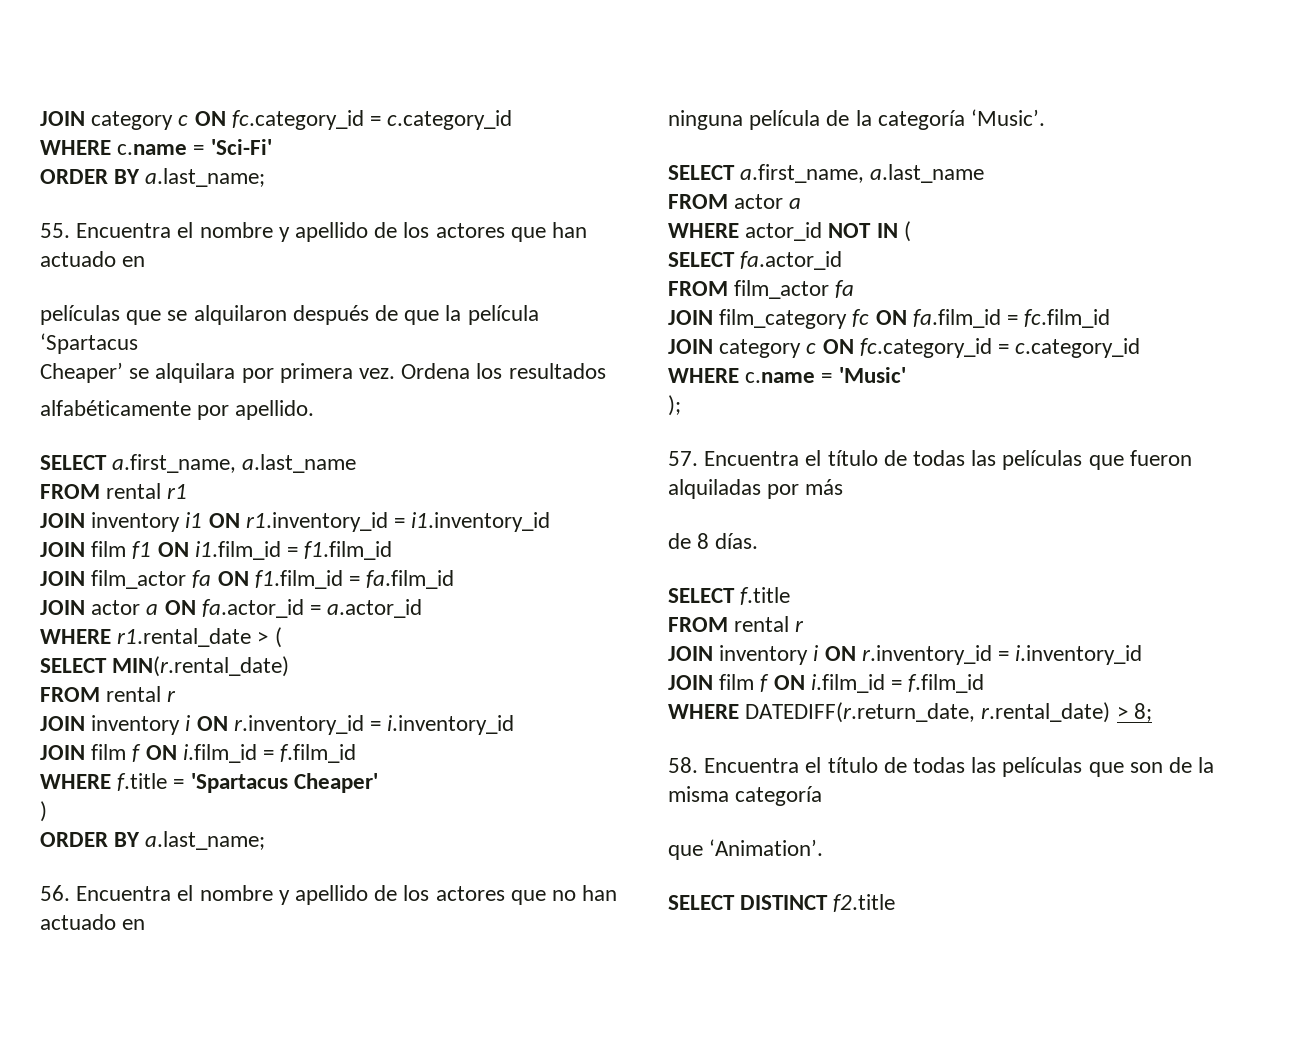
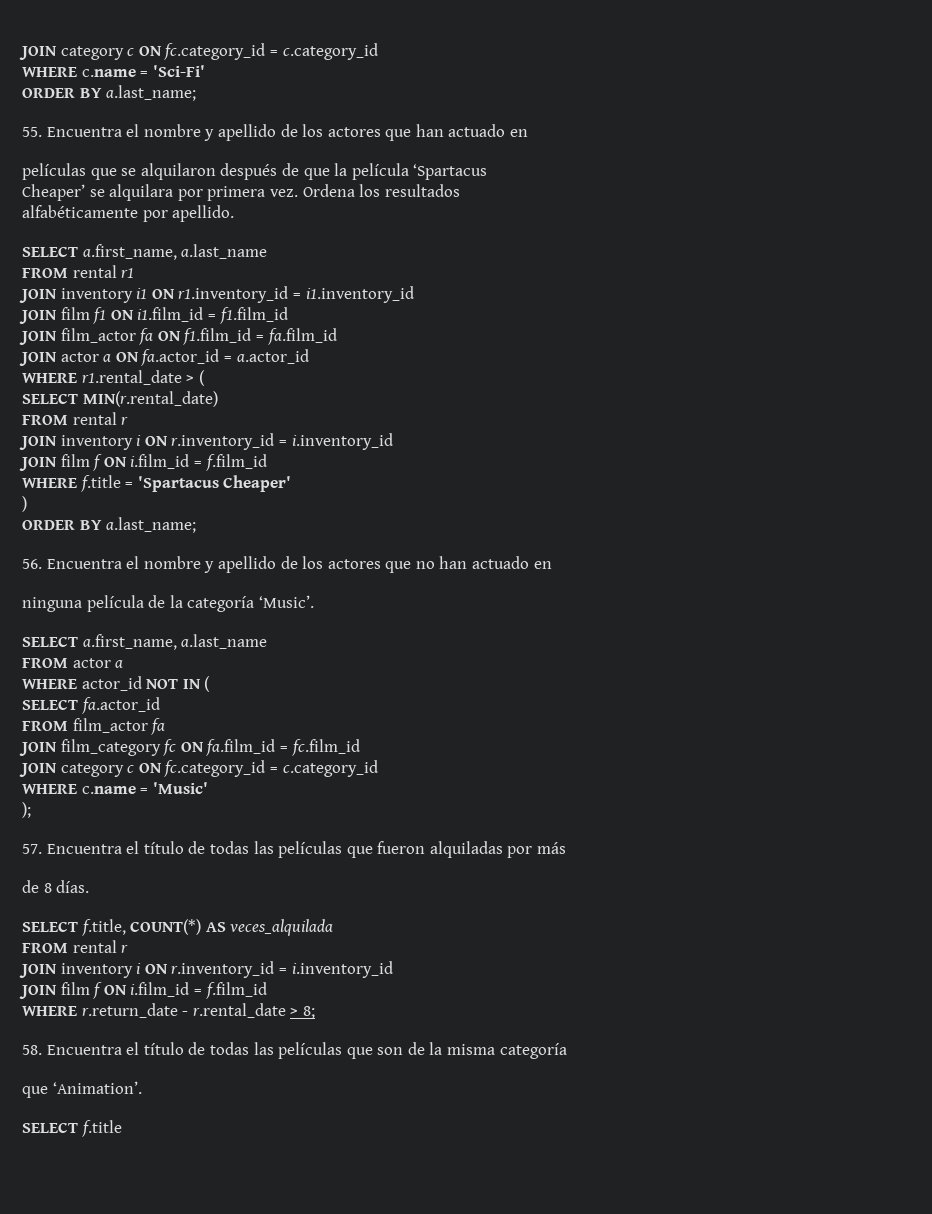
[740,587,791,605] f.title -> [81,919,334,936] f.title, COUNT(*) AS veces_alquilada
[745,702,1111,723] DATEDIFF(r.return_date, r.rental_date) -> [81,1003,286,1018] r.return_date - r.rental_date
[740,894,896,912] DISTINCT f2.title -> [81,1120,122,1137] f.title

